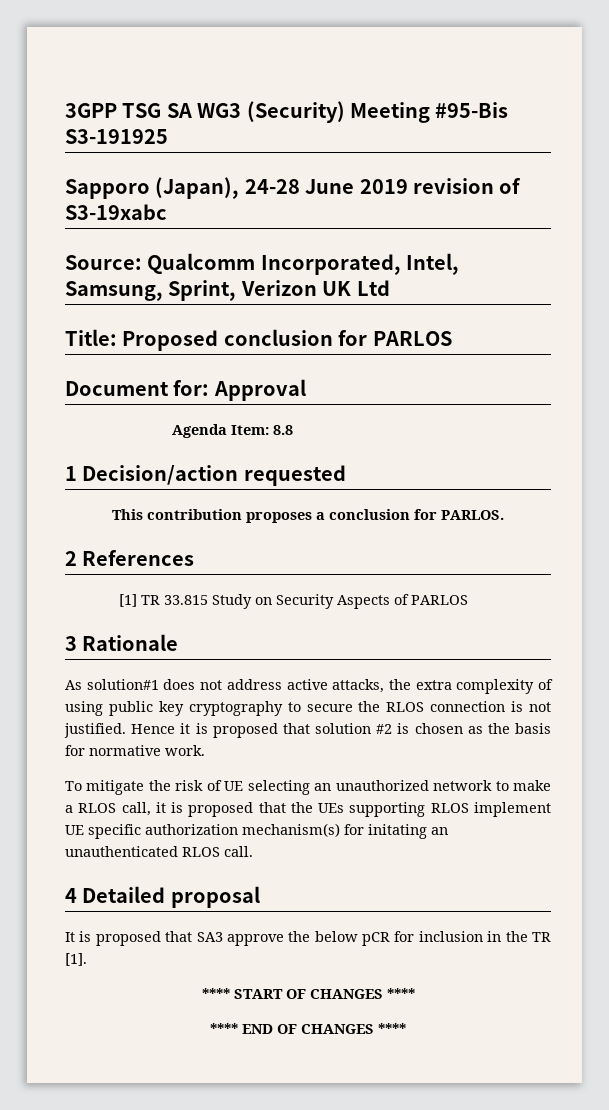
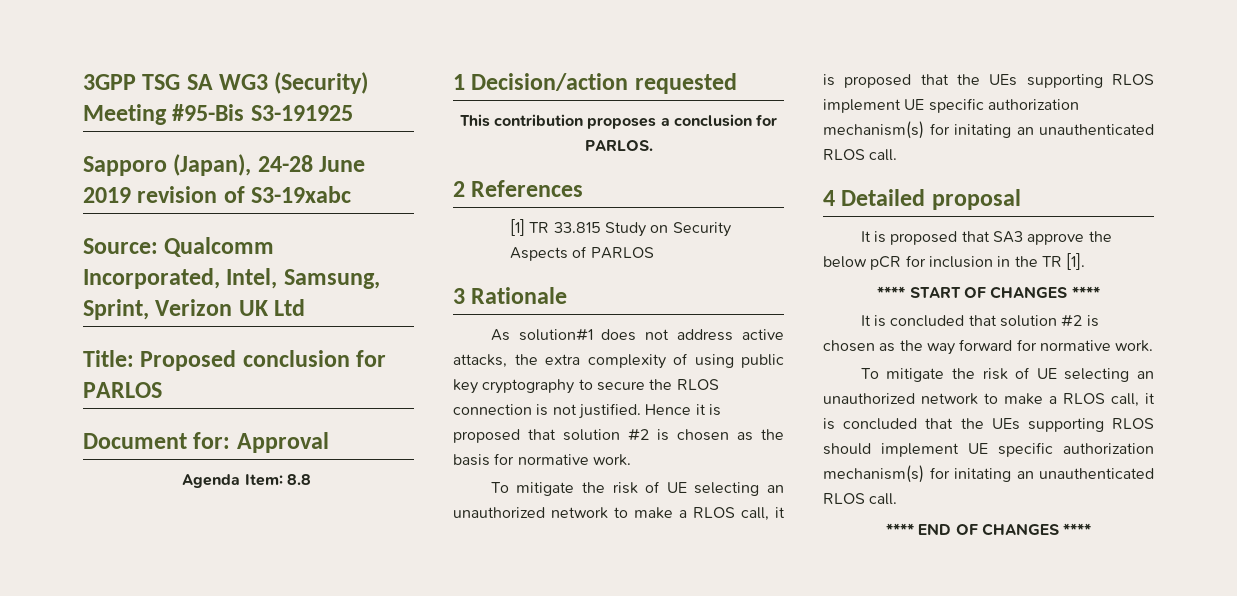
(415, 993) none -> [860,314,1099,327] [823,339,1154,355] [860,367,1154,382] [823,393,1155,407] [823,418,1154,432] [823,442,1154,457] [823,465,1154,483] [823,493,898,505] // It is concluded that solution #2 is chosen as the way forward for normative work. // To mitigate the risk of UE selecting an unauthorized network to make a RLOS call, it is concluded that the UEs supporting RLOS should implement UE specific authorization mechanism(s) for initating an unauthenticated RLOS call.

